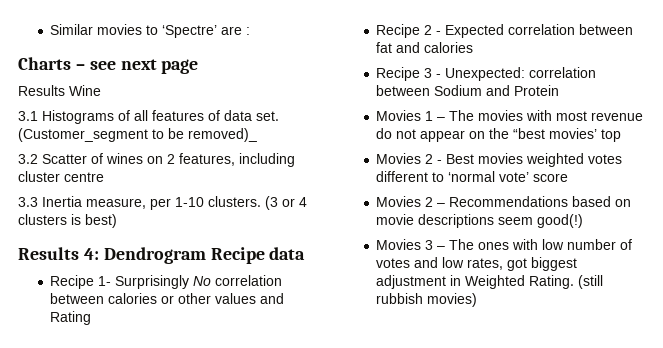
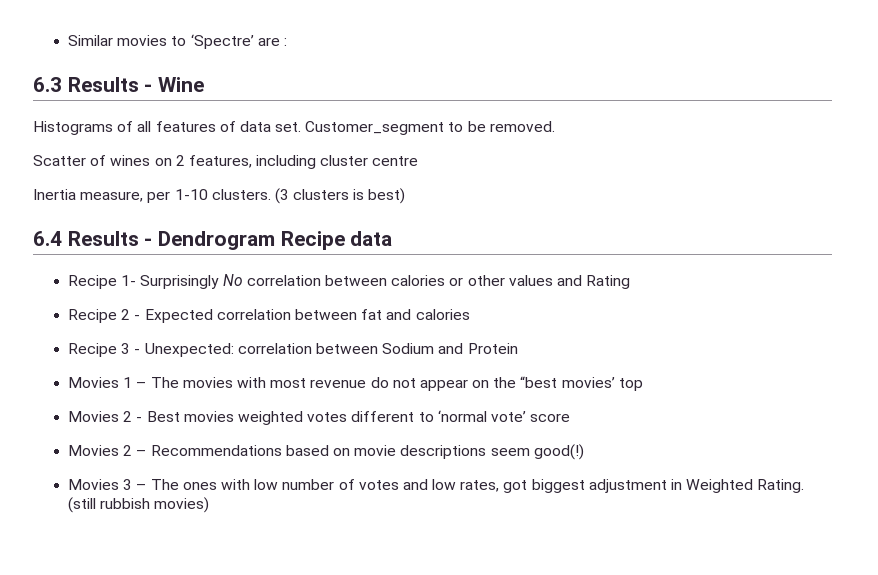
[18,57,199,74] [18,85,65,96] Charts – see next page // Results -> [33,77,153,92] 6.3 Results -
[18,111,38,121] 3.1 -> (205, 84) none
[18,128,148,142] (Customer_segment -> [305,121,445,135] Customer_segment
[188,128,257,142] [18,154,38,164] removed)_ // 3.2 -> [489,121,555,132] removed. //
[18,197,38,207] 3.3 -> (419, 161) none
[282,197,307,207] or 4 -> (289, 196) none
[18,247,99,260] Results 4: -> [33,231,153,246] 6.4 Results -

